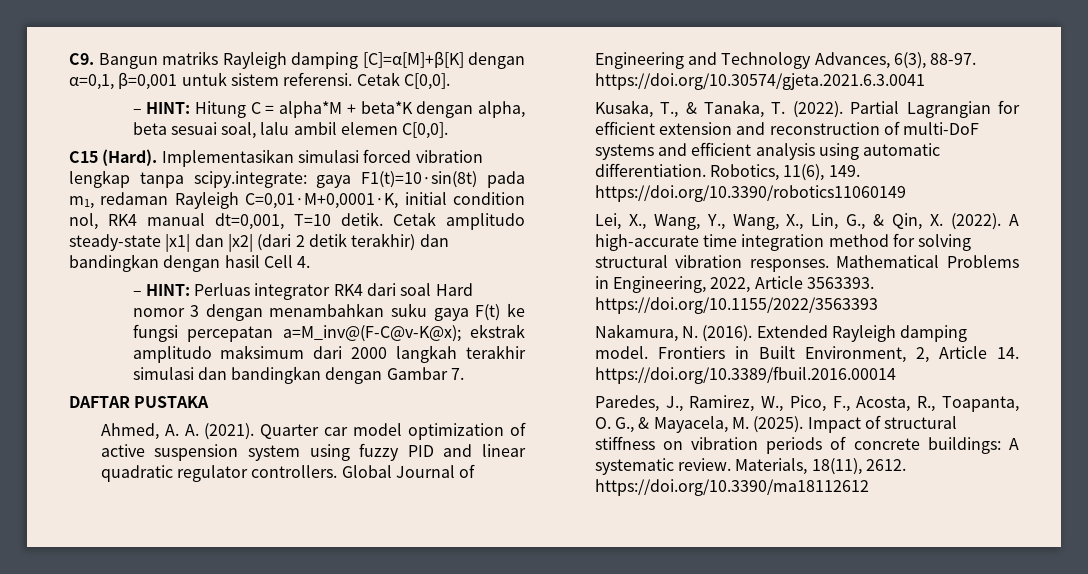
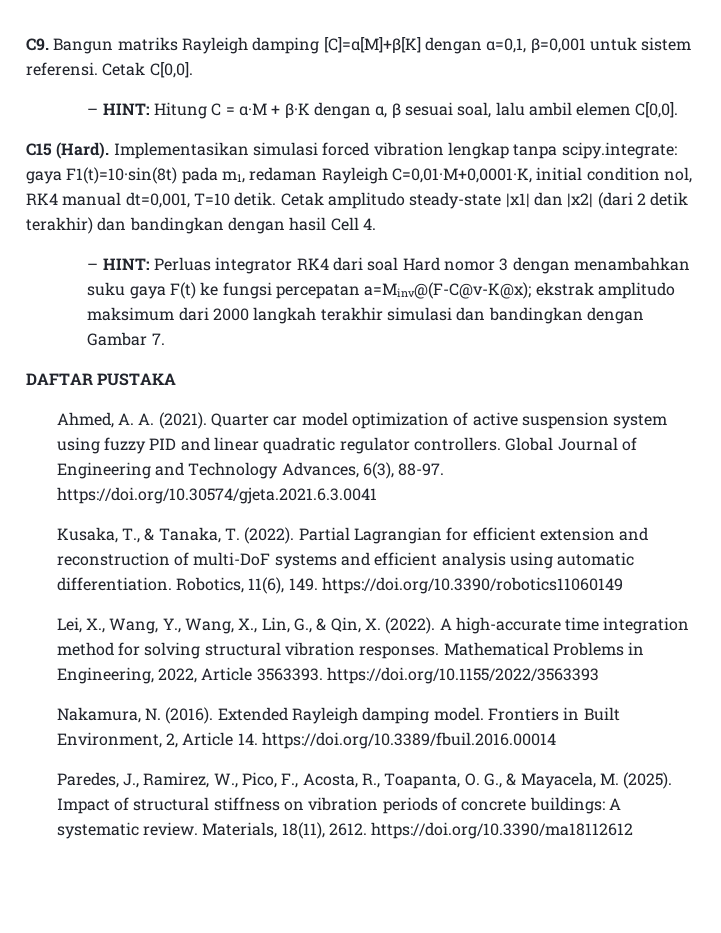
[279,101,525,118] [132,122,167,135] alpha*M + beta*K dengan alpha, beta -> [238,102,401,119] α·M + β·K dengan α, β
[282,325,461,342] a=M_inv@(F-C@v-K@x); -> [364,282,532,299] a=Minv@(F-C@v-K@x);

